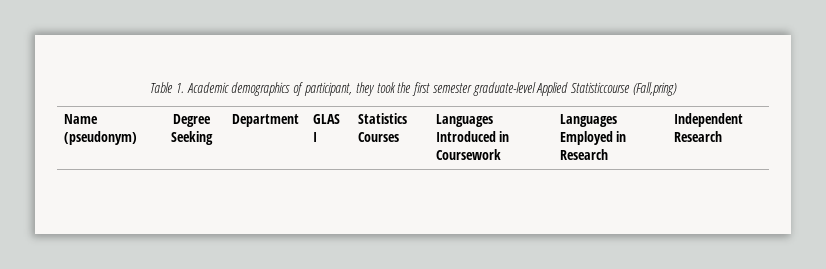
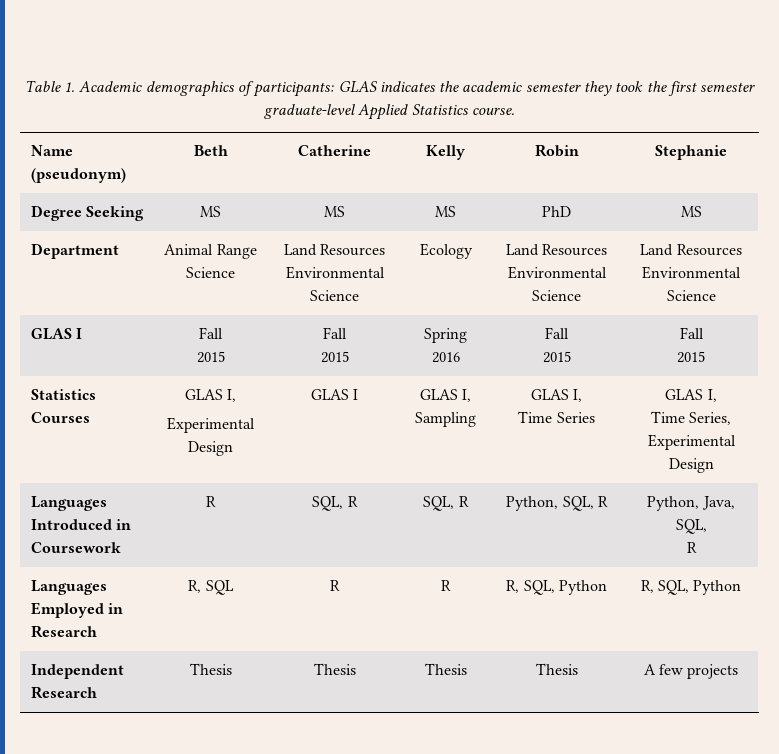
[303,82,352,96] participant, -> [253,81,581,97] participants: GLAS indicates the academic semester
[571,82,677,96] Statisticcourse (Fall,pring) -> [411,104,515,115] Statistics course.
[172,114,211,127] [170,131,213,145] [231,114,299,127] [312,114,340,124] [312,132,317,142] [357,113,407,124] [357,132,399,142] [435,114,493,127] [435,131,510,142] [435,149,501,160] [559,114,617,127] [559,131,627,145] [559,149,608,160] [673,113,743,127] [673,131,722,142] Degree Seeking | Department | GLAS I | Statistics Courses | Languages Introduced in Coursework | Languages Employed in Research | Independent Research -> [193,145,228,156] [298,145,372,156] [426,145,466,160] [534,144,579,157] [655,145,727,160] [30,205,144,221] [200,206,221,217] [324,206,346,217] [435,206,457,217] [542,206,571,217] [680,206,702,217] [30,243,119,259] [164,244,257,259] [186,267,235,278] [283,244,386,256] [285,266,385,279] [310,290,360,301] [419,243,473,259] [505,244,608,256] [507,266,607,279] [532,290,581,301] [640,244,742,256] [642,266,741,279] [666,290,716,301] [30,328,82,340] [199,327,223,339] [196,351,225,363] [323,327,348,339] [320,351,349,363] [424,328,468,343] [431,352,460,363] [545,327,569,339] [542,351,571,363] [679,327,704,339] [677,351,705,363] [30,389,96,400] [30,412,90,423] [184,389,237,402] [167,417,255,433] [188,441,233,456] [310,389,359,400] [419,389,472,402] [415,412,477,427] [530,389,583,402] [518,411,595,423] [665,389,717,402] [650,411,732,425] [647,434,736,450] [668,458,714,473] [30,496,107,511] [30,519,131,530] [30,542,121,553] [206,496,216,507] [312,496,358,511] [423,496,469,511] [506,496,608,511] [647,496,735,511] [675,519,707,534] [686,542,697,553] [30,580,107,595] [30,602,123,618] [30,625,97,638] [188,580,234,595] [330,580,341,591] [441,580,452,591] [506,580,607,595] [640,580,742,595] [30,664,124,679] [30,686,97,699] [189,663,232,675] [313,663,356,675] [424,663,467,675] [535,663,578,675] [643,664,739,679] Beth | Catherine | Kelly | Robin | Stephanie // Degree Seeking | MS | MS | MS | PhD | MS // Department | Animal Range Science | Land Resources Environmental Science | Ecology | Land Resources Environmental Science | Land Resources Environmental Science // GLAS I | Fall // 2015 | Fall // 2015 | Spring 2016 | Fall // 2015 | Fall // 2015 // Statistics Courses | GLAS I, // Experimental Design | GLAS I | GLAS I, Sampling | GLAS I, // Time Series | GLAS I, // Time Series, Experimental Design // Languages Introduced in Coursework | R | SQL, R | SQL, R | Python, SQL, R | Python, Java, SQL, // R // Languages Employed in Research | R, SQL | R | R | R, SQL, Python | R, SQL, Python // Independent Research | Thesis | Thesis | Thesis | Thesis | A few projects

